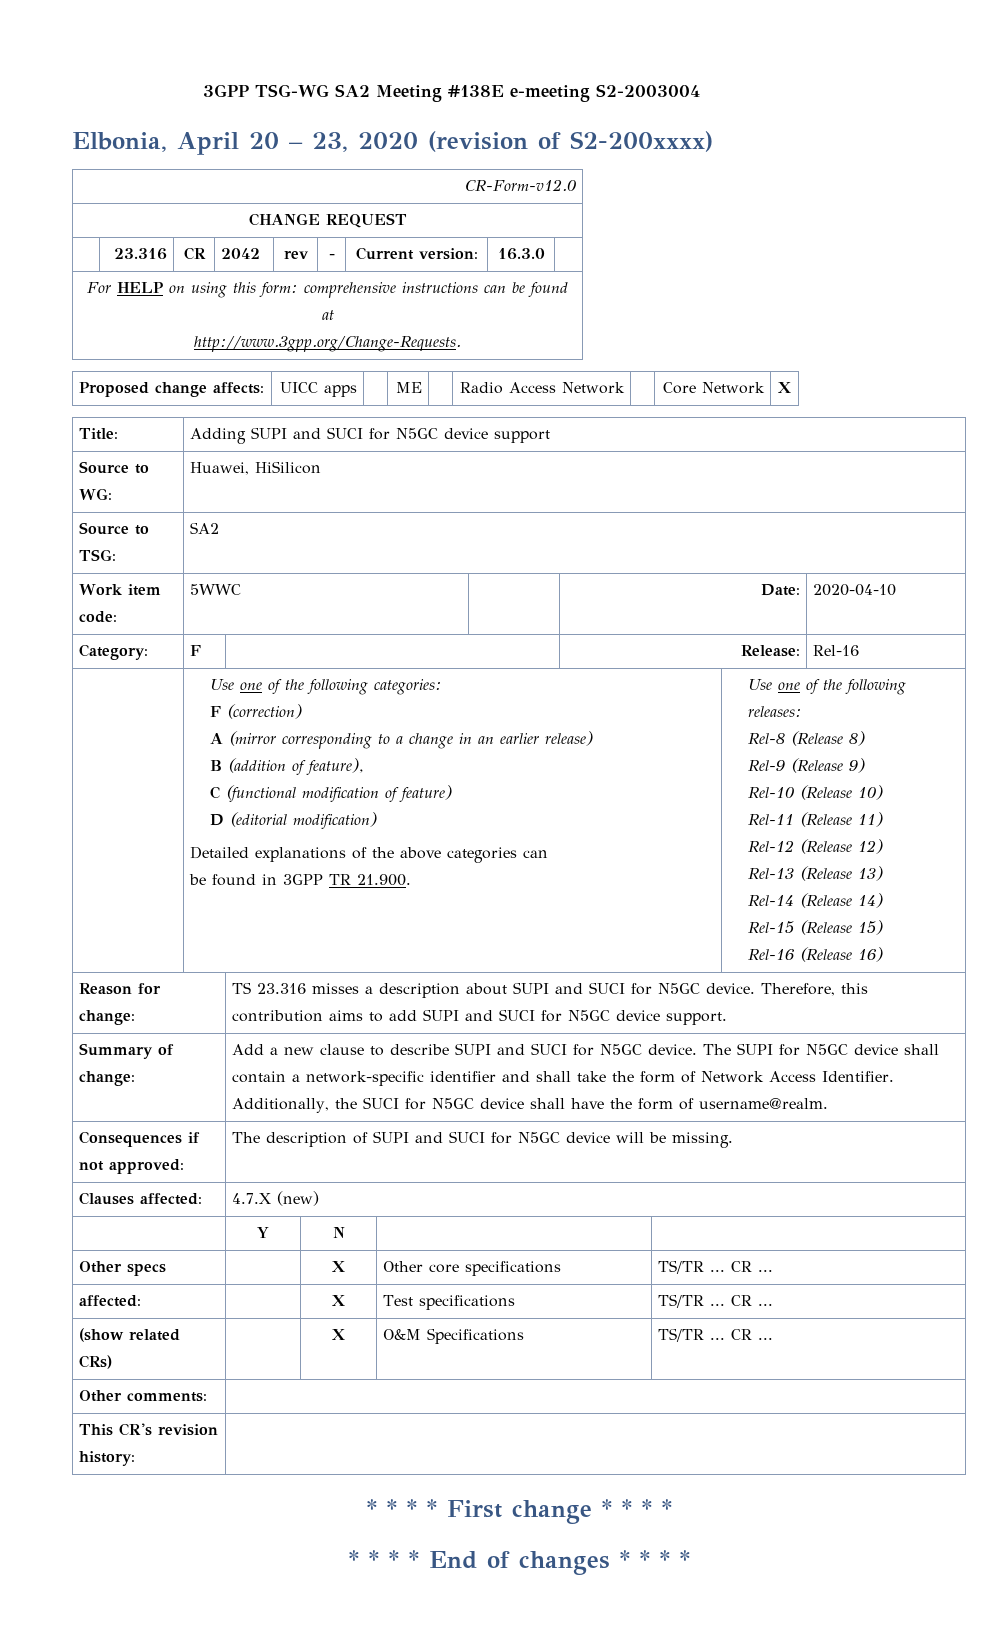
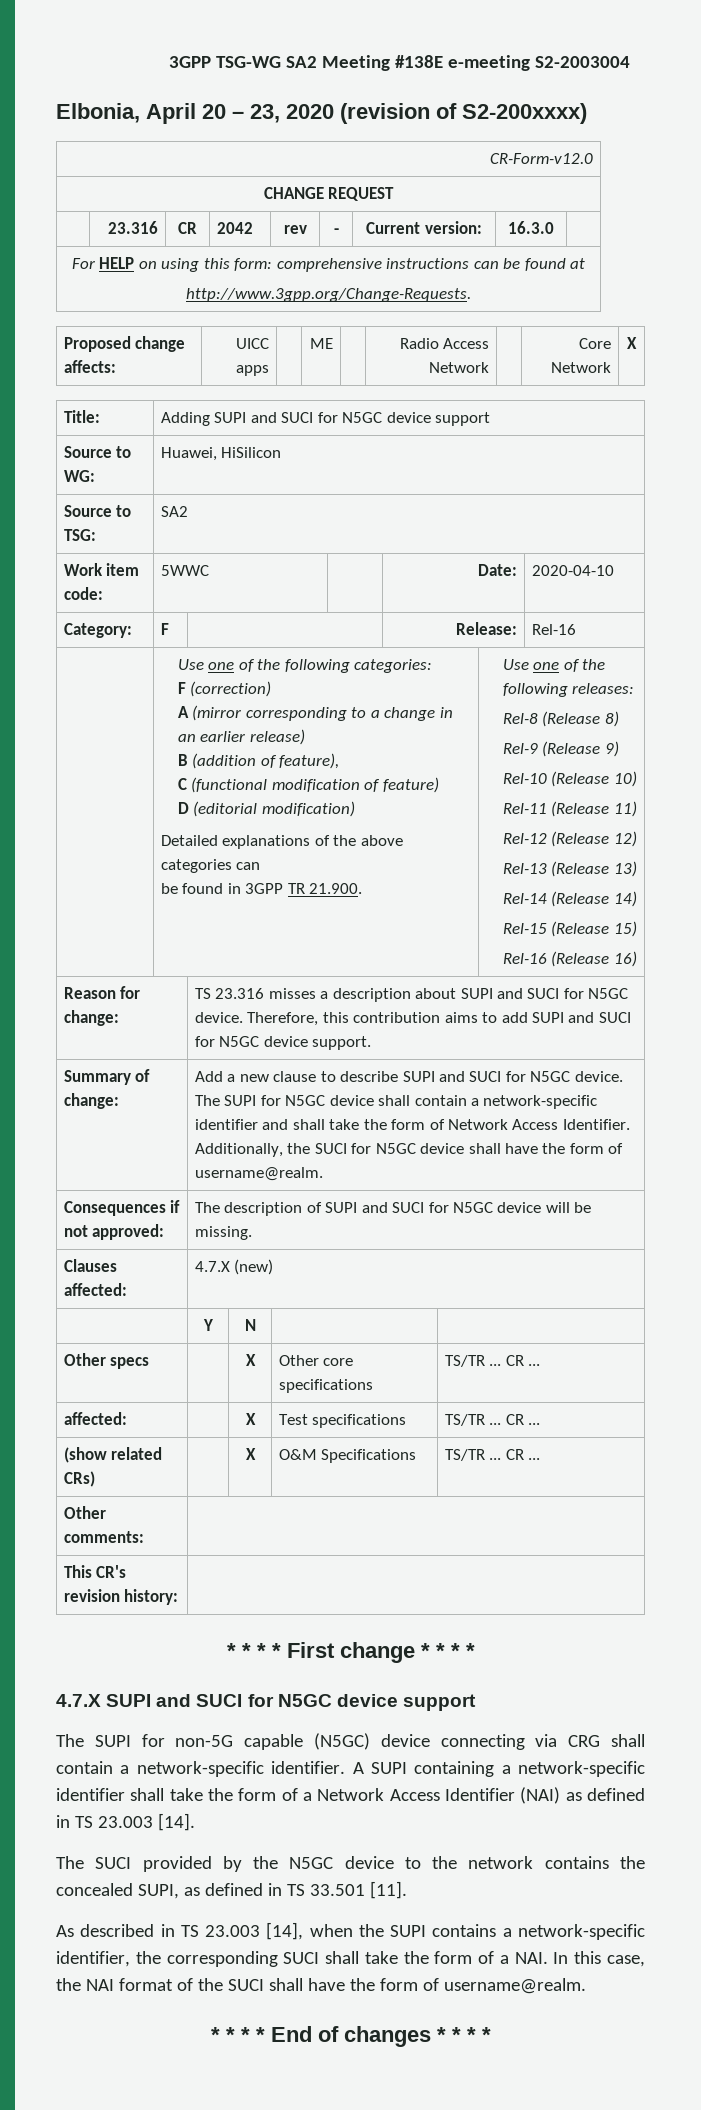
(672, 1508) none -> [56,1694,476,1711] [56,1733,645,1750] [56,1761,645,1777] [56,1787,645,1804] [56,1813,195,1831] [56,1856,645,1872] [56,1881,407,1899] [56,1922,645,1940] [56,1951,645,1967] [56,1978,586,1994] // 4.7.X SUPI and SUCI for N5GC device support // The SUPI for non-5G capable (N5GC) device connecting via CRG shall contain a network-specific identifier. A SUPI containing a network-specific identifier shall take the form of a Network Access Identifier (NAI) as defined in TS 23.003 [14]. // The SUCI provided by the N5GC device to the network contains the concealed SUPI, as defined in TS 33.501 [11]. // As described in TS 23.003 [14], when the SUPI contains a network-specific identifier, the corresponding SUCI shall take the form of a NAI. In this case, the NAI format of the SUCI shall have the form of username@realm.

